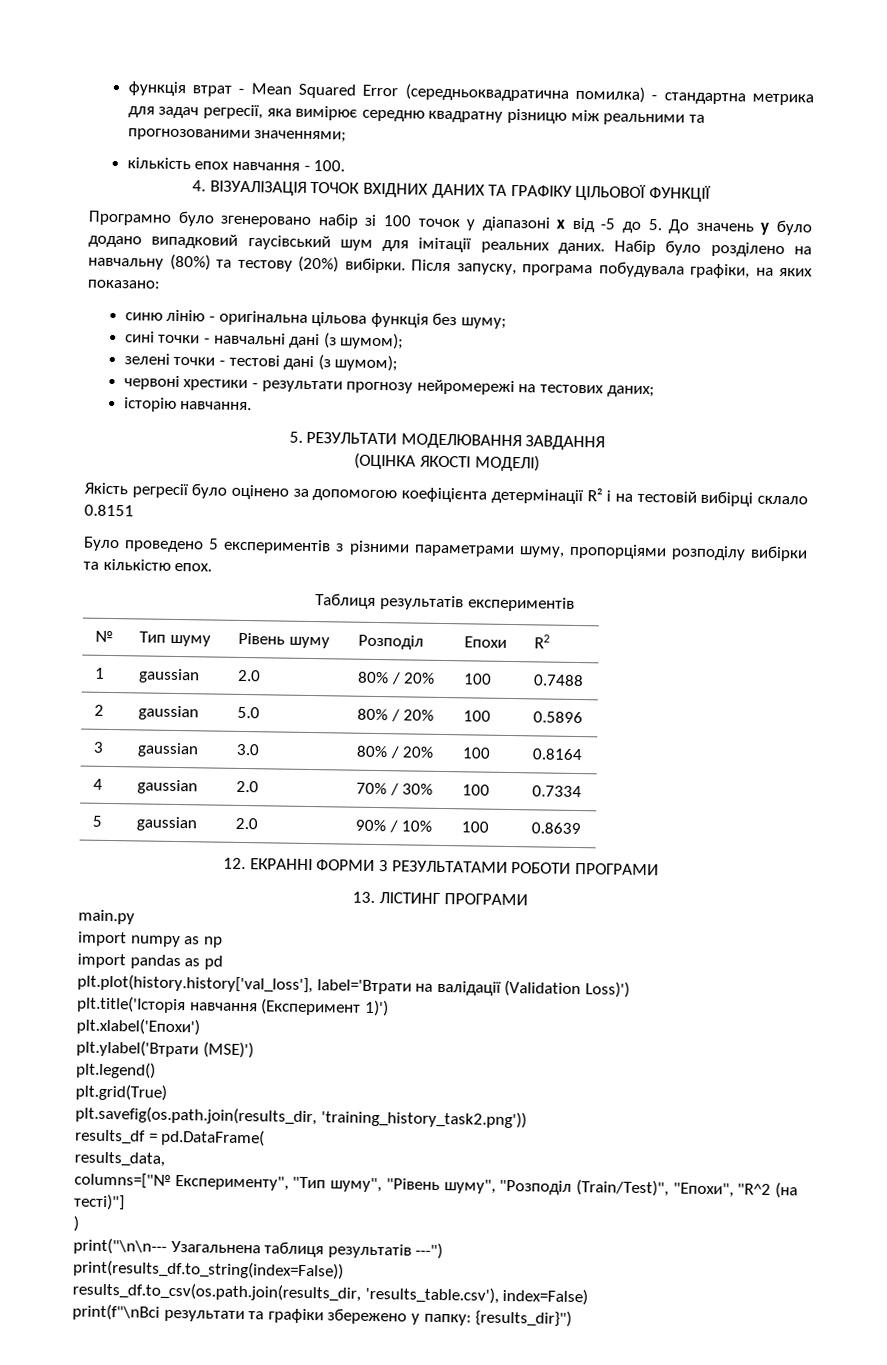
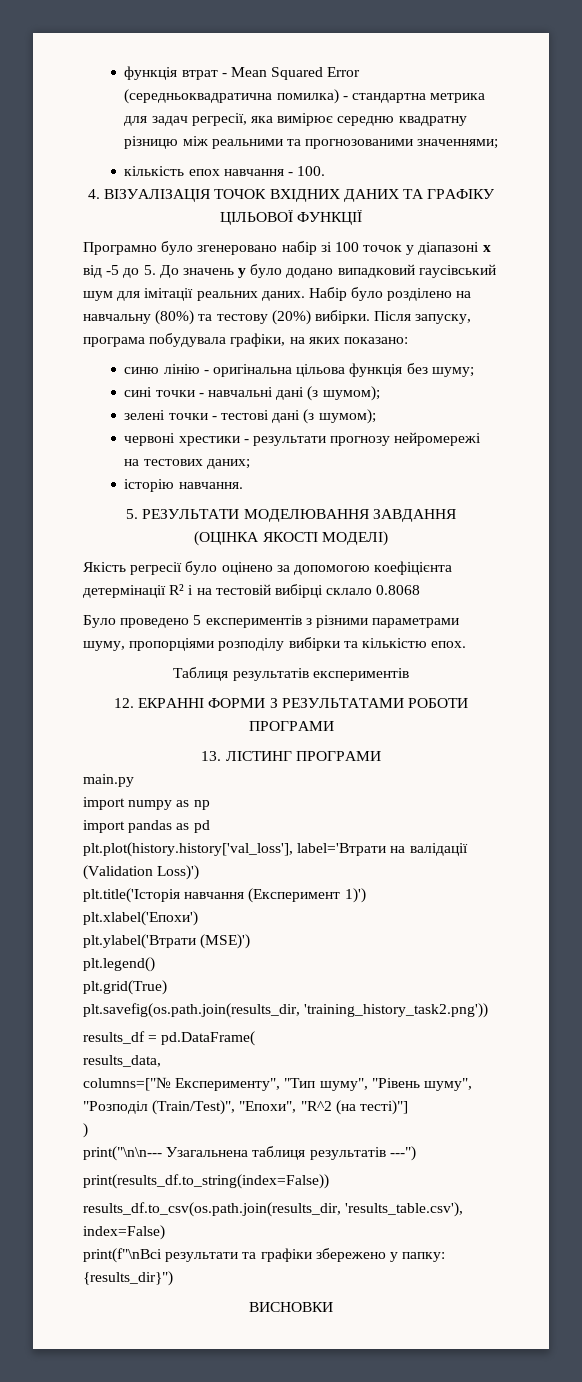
[84,504,134,517] 0.8151 -> [376,585,421,595] 0.8068
[95,630,114,643] [139,631,211,647] [238,632,330,649] [358,634,425,650] [464,636,508,648] [534,634,551,649] [95,667,106,679] [138,668,201,684] [238,669,262,682] [357,671,436,685] [463,673,493,685] [533,674,585,687] [94,704,105,716] [138,705,200,721] [237,706,261,719] [357,708,435,722] [463,710,492,722] [533,711,584,724] [93,741,105,753] [137,742,200,758] [236,743,261,756] [356,745,435,759] [462,747,492,759] [532,748,584,761] [93,778,104,790] [137,779,199,795] [236,780,260,793] [356,782,434,796] [462,784,491,796] [532,785,583,798] [92,815,103,827] [136,816,198,832] [235,817,259,830] [355,819,433,833] [461,821,490,833] [531,822,582,835] // № | Тип шуму | Рівень шуму | Розподіл | Епохи | R2 // 1 | gaussian | 2.0 | 80% / 20% | 100 | 0.7488 // 2 | gaussian | 5.0 | 80% / 20% | 100 | 0.5896 // 3 | gaussian | 3.0 | 80% / 20% | 100 | 0.8164 // 4 | gaussian | 2.0 | 70% / 30% | 100 | 0.7334 // 5 | gaussian | 2.0 | 90% / 10% | 100 | 0.8639 -> (409, 674) none
(573, 1318) none -> [249,1302,333,1312] // ВИСНОВКИ

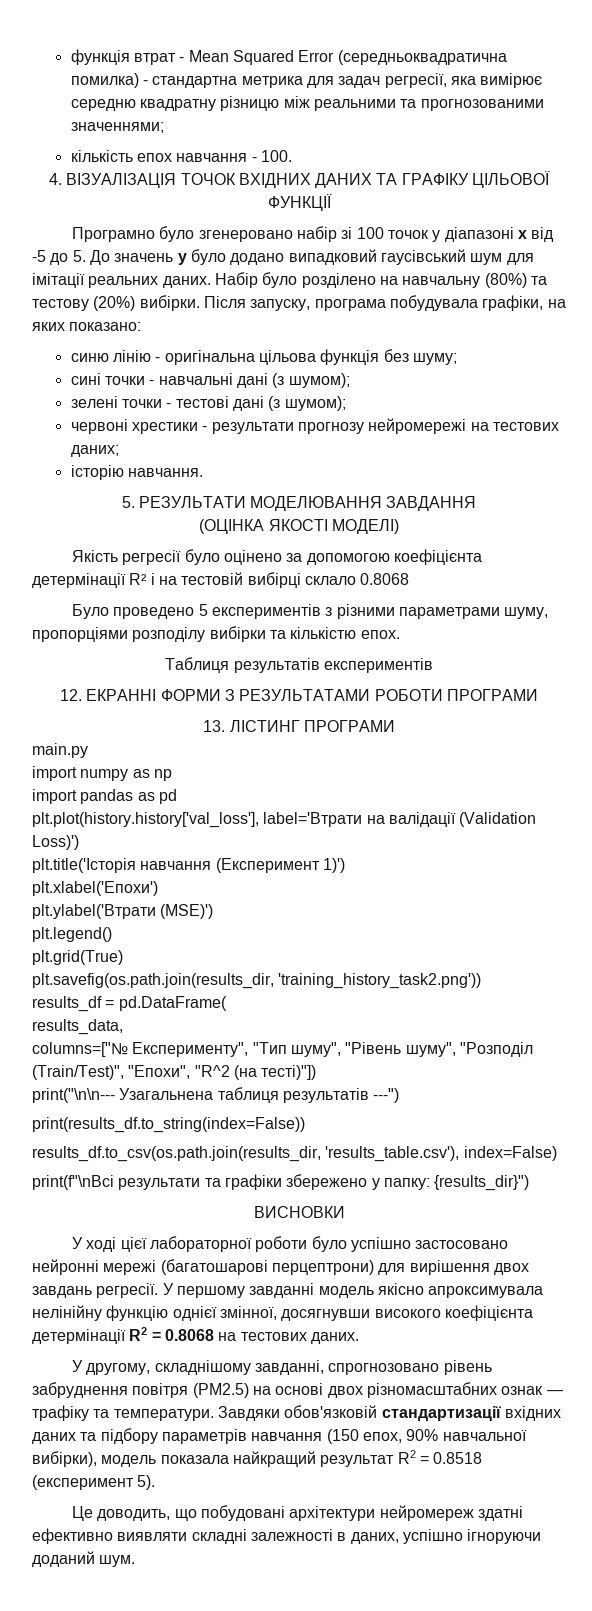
[359,1100,408,1115] [83,1123,88,1138] тесті)"] // ) -> [261,1065,317,1080] тесті)"])
(333, 1307) none -> [72,1236,509,1252] [32,1259,529,1275] [32,1283,544,1298] [32,1305,533,1321] [32,1327,359,1344] [72,1360,492,1375] [32,1382,563,1398] [32,1405,561,1421] [32,1428,527,1444] [32,1450,483,1467] [32,1475,156,1490] [72,1505,524,1521] [32,1528,542,1544] [32,1551,136,1567] // У ході цієї лабораторної роботи було успішно застосовано нейронні мережі (багатошарові перцептрони) для вирішення двох завдань регресії. У першому завданні модель якісно апроксимувала нелінійну функцію однієї змінної, досягнувши високого коефіцієнта детермінації R2 = 0.8068 на тестових даних. // У другому, складнішому завданні, спрогнозовано рівень забруднення повітря (PM2.5) на основі двох різномасштабних ознак — трафіку та температури. Завдяки обов'язковій стандартизації вхідних даних та підбору параметрів навчання (150 епох, 90% навчальної вибірки), модель показала найкращий результат R2 = 0.8518 (експеримент 5). // Це доводить, що побудовані архітектури нейромереж здатні ефективно виявляти складні залежності в даних, успішно ігноруючи доданий шум.

